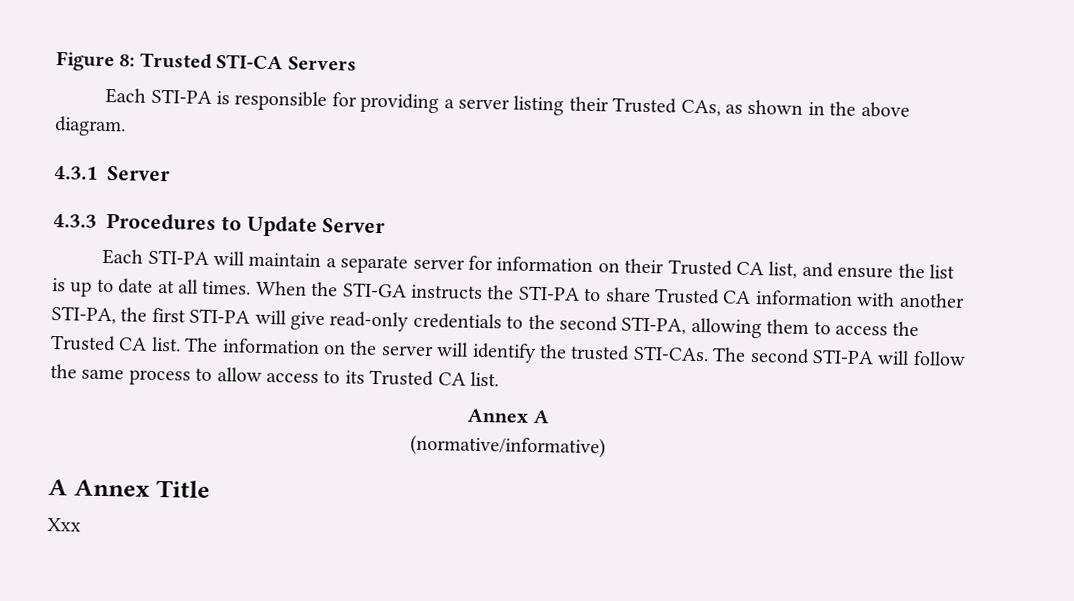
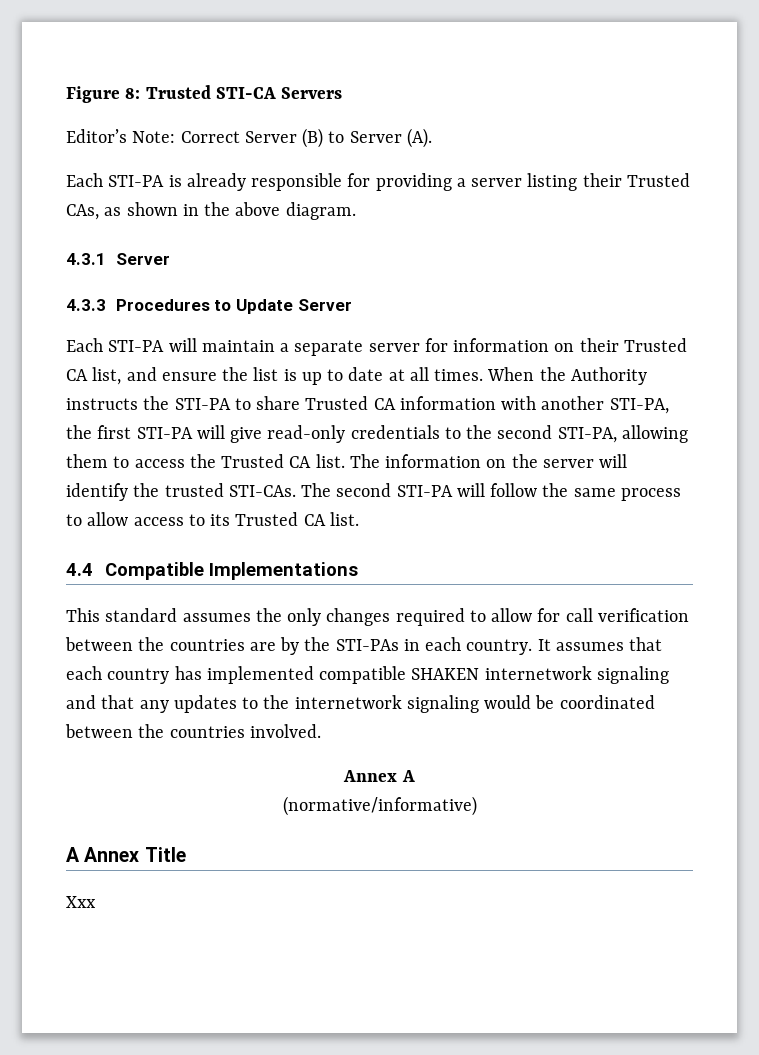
(357, 63) none -> [66,128,432,148] // Editor’s Note: Correct Server (B) to Server (A).
(230, 98) none -> [186,173,246,191] already
[342,282,407,298] STI-GA -> [570,367,647,385] Authority
(499, 379) none -> [66,562,358,580] [66,608,689,626] [65,637,663,655] [66,666,669,684] [66,695,655,713] [65,724,321,738] // 4.4 Compatible Implementations // This standard assumes the only changes required to allow for call verification between the countries are by the STI-PAs in each country. It assumes that each country has implemented compatible SHAKEN internetwork signaling and that any updates to the internetwork signaling would be coordinated between the countries involved.

